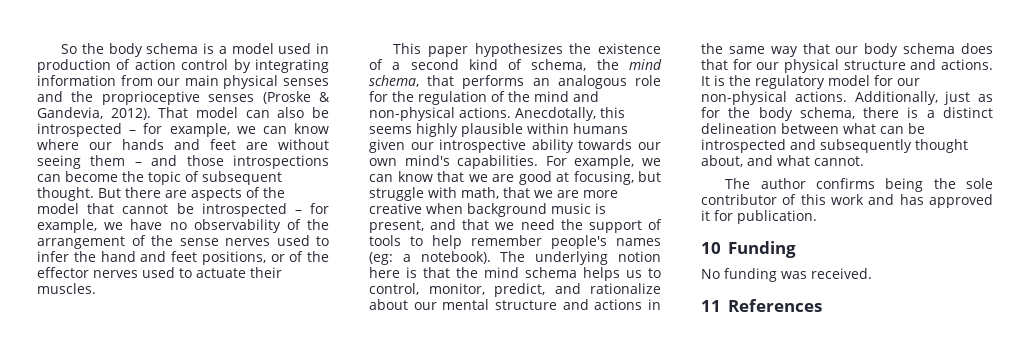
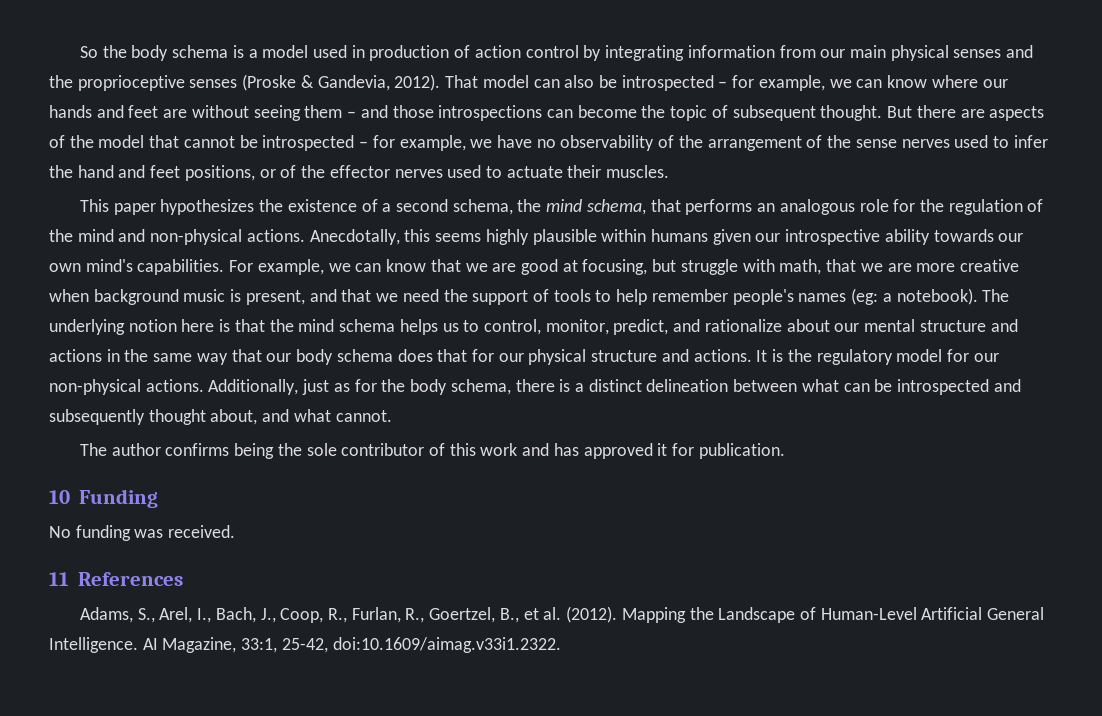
[468,59,523,70] kind of -> (449, 205) none
(822, 305) none -> [79,606,1045,623] [49,637,561,653] // Adams, S., Arel, I., Bach, J., Coop, R., Furlan, R., Goertzel, B., et al. (2012). Mapping the Landscape of Human-Level Artificial General Intelligence. AI Magazine, 33:1, 25-42, doi:10.1609/aimag.v33i1.2322.

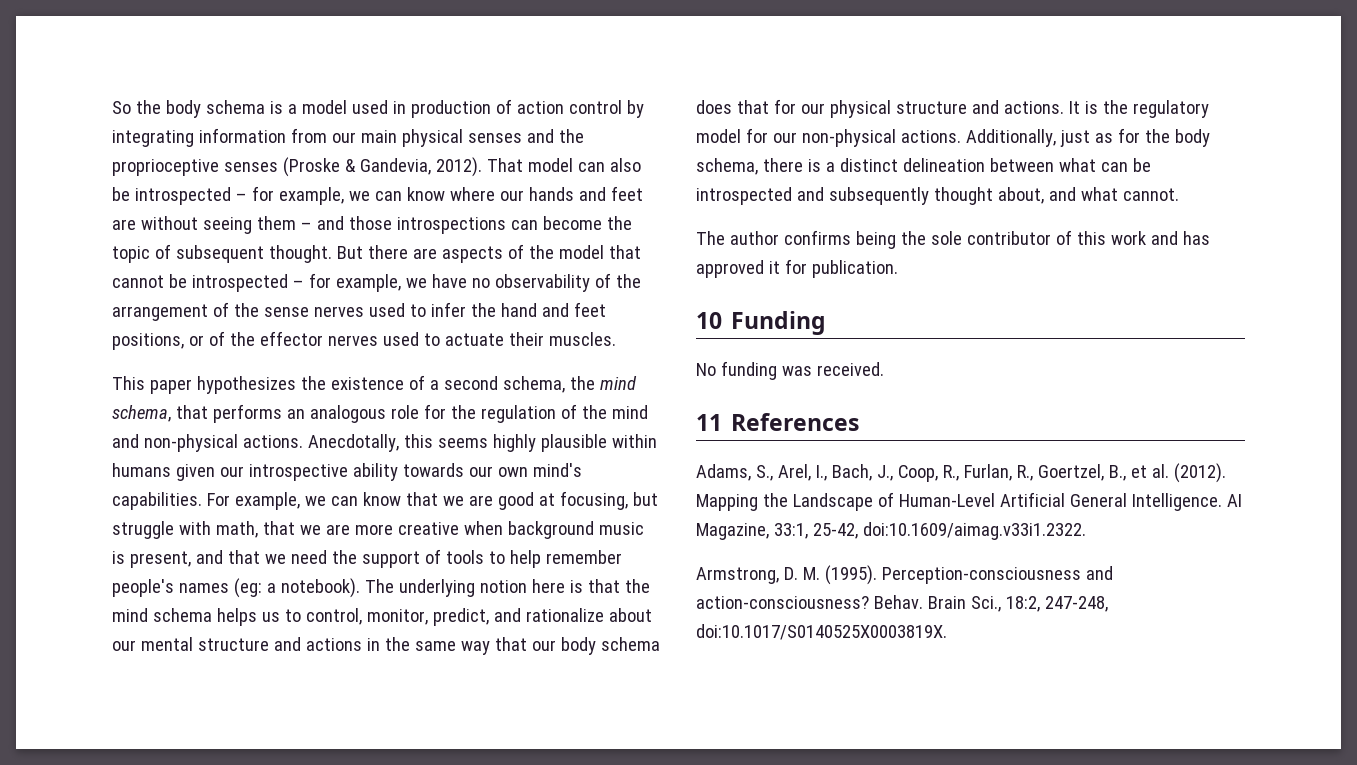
(561, 645) none -> [696,565,1113,585] [696,595,1108,612] [696,624,947,640] // Armstrong, D. M. (1995). Perception-consciousness and action-consciousness? Behav. Brain Sci., 18:2, 247-248, doi:10.1017/S0140525X0003819X.

